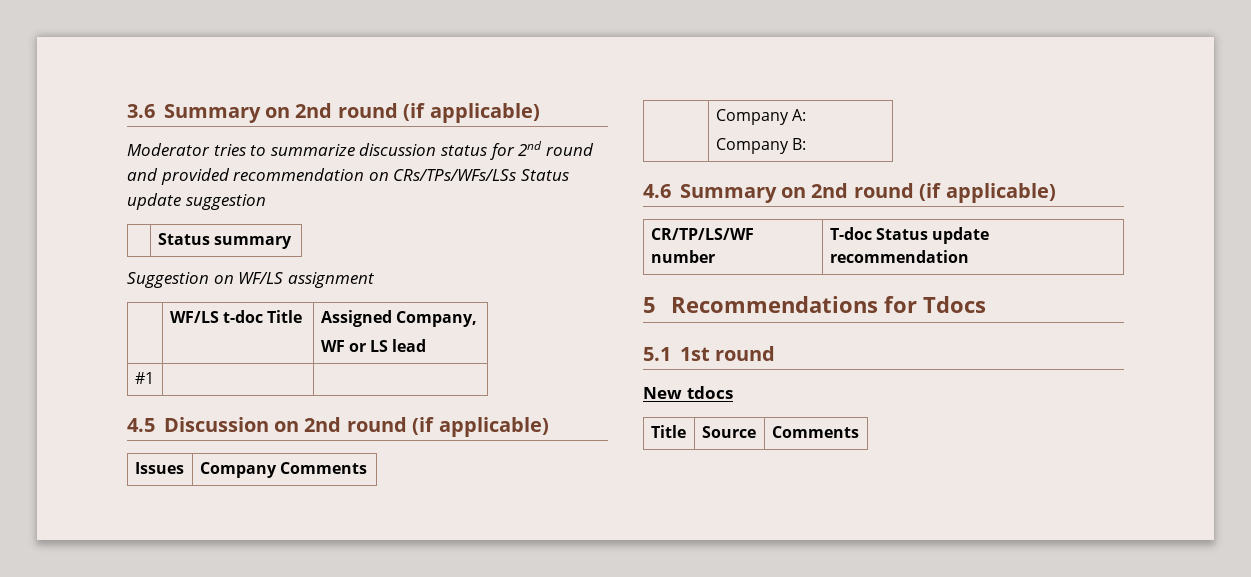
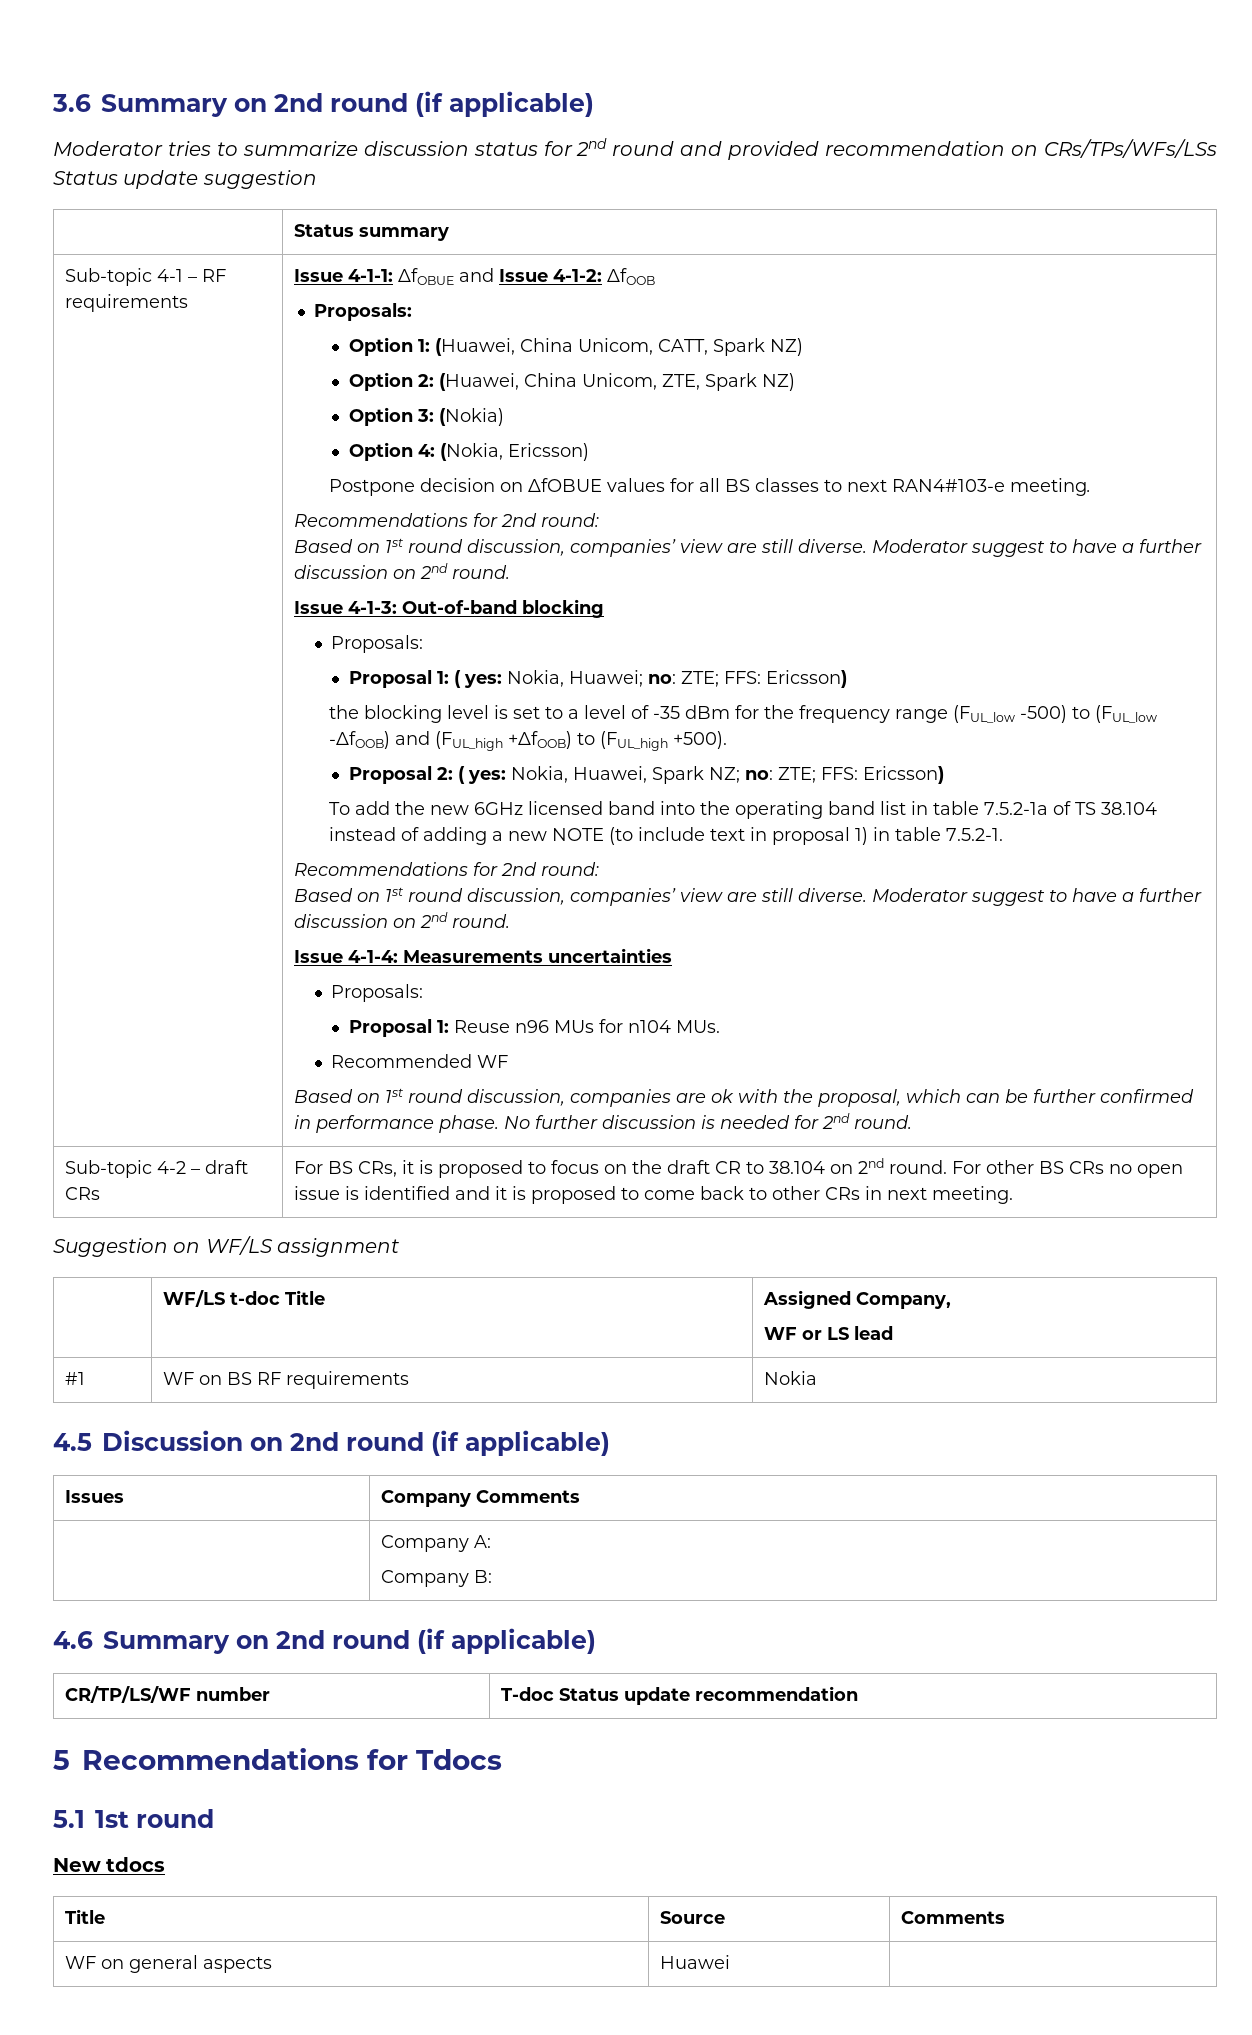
(292, 242) none -> [65,268,227,286] [65,294,189,312] [294,268,656,285] [314,303,413,321] [348,337,803,356] [348,372,795,391] [348,407,504,426] [348,442,589,461] [328,478,1091,496] [294,513,600,527] [294,538,1203,557] [294,563,511,579] [294,599,605,618] [331,635,424,653] [348,670,847,688] [328,705,1157,723] [328,731,727,751] [348,766,944,784] [328,801,1157,819] [328,827,1003,845] [294,862,600,876] [294,887,1203,906] [294,912,511,928] [294,948,673,963] [331,984,424,1002] [348,1019,720,1037] [331,1054,509,1068] [294,1088,1195,1107] [294,1113,913,1133] [65,1160,249,1178] [65,1187,101,1200] [294,1158,1184,1178] [294,1186,1014,1204] // Sub-topic 4-1 – RF requirements | Issue 4-1-1: ΔfOBUE and Issue 4-1-2: ΔfOOB // Proposals: // Option 1: (Huawei, China Unicom, CATT, Spark NZ) // Option 2: (Huawei, China Unicom, ZTE, Spark NZ) // Option 3: (Nokia) // Option 4: (Nokia, Ericsson) // Postpone decision on ΔfOBUE values for all BS classes to next RAN4#103-e meeting. // Recommendations for 2nd round: // Based on 1st round discussion, companies’ view are still diverse. Moderator suggest to have a further discussion on 2nd round. // Issue 4-1-3: Out-of-band blocking // Proposals: // Proposal 1: ( yes: Nokia, Huawei; no: ZTE; FFS: Ericsson) // the blocking level is set to a level of -35 dBm for the frequency range (FUL_low -500) to (FUL_low -ΔfOOB) and (FUL_high +ΔfOOB) to (FUL_high +500). // Proposal 2: ( yes: Nokia, Huawei, Spark NZ; no: ZTE; FFS: Ericsson) // To add the new 6GHz licensed band into the operating band list in table 7.5.2-1a of TS 38.104 instead of adding a new NOTE (to include text in proposal 1) in table 7.5.2-1. // Recommendations for 2nd round: // Based on 1st round discussion, companies’ view are still diverse. Moderator suggest to have a further discussion on 2nd round. // Issue 4-1-4: Measurements uncertainties // Proposals: // Proposal 1: Reuse n96 MUs for n104 MUs. // Recommended WF // Based on 1st round discussion, companies are ok with the proposal, which can be further confirmed in performance phase. No further discussion is needed for 2nd round. // Sub-topic 4-2 – draft CRs | For BS CRs, it is proposed to focus on the draft CR to 38.104 on 2nd round. For other BS CRs no open issue is identified and it is proposed to come back to other CRs in next meeting.
(154, 378) | -> [163,1371,410,1389] [764,1371,818,1385] WF on BS RF requirements | Nokia
(859, 432) none -> [65,1955,273,1973] [660,1955,731,1969] // WF on general aspects | Huawei |

